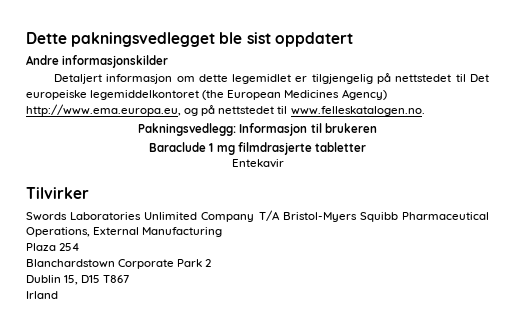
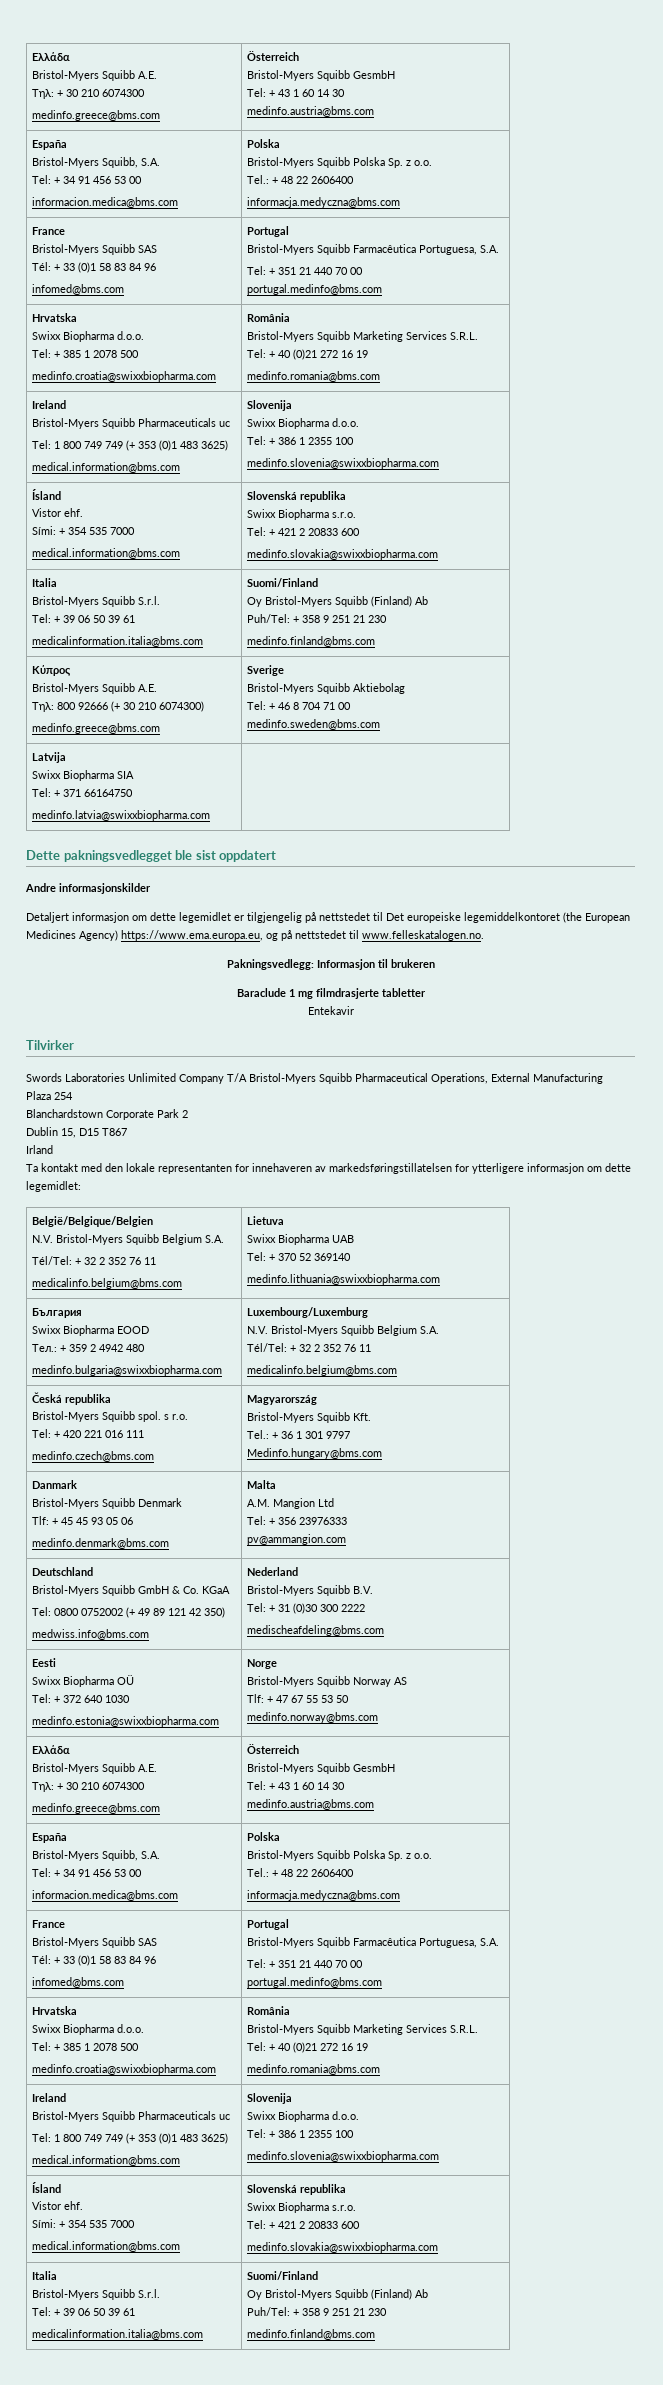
(26, 38) none -> [31,52,70,61] [31,70,157,81] [31,89,145,99] [31,110,160,121] [246,51,299,61] [246,70,395,81] [246,88,345,97] [246,106,374,117] [31,140,67,150] [31,157,160,168] [31,175,142,184] [31,197,178,208] [246,139,280,148] [246,157,432,168] [246,175,354,184] [246,197,400,208] [31,227,65,235] [31,244,157,255] [31,262,156,273] [31,284,124,295] [246,226,289,237] [246,244,499,255] [246,266,363,275] [246,284,382,295] [31,313,77,322] [31,331,144,342] [31,349,139,358] [31,371,216,382] [246,313,290,322] [246,331,478,342] [246,349,368,360] [246,371,380,382] [31,400,66,409] [31,418,230,429] [31,440,228,451] [31,462,180,473] [246,400,292,411] [246,418,359,429] [246,436,354,445] [246,458,439,469] [31,489,61,500] [31,508,83,517] [31,526,135,535] [31,548,180,559] [246,491,346,502] [246,509,356,520] [246,527,360,536] [246,549,438,560] [31,578,57,587] [31,596,160,607] [31,614,135,623] [31,636,203,647] [246,578,318,587] [246,596,428,607] [246,614,387,623] [246,636,375,647] [31,665,71,676] [31,683,157,694] [31,701,204,712] [31,723,160,734] [246,665,284,676] [246,683,405,694] [246,701,351,710] [246,719,380,730] [31,752,66,763] [31,770,134,781] [31,788,133,797] [31,810,210,821] Ελλάδα // Bristol-Myers Squibb A.E. // Τηλ: + 30 210 6074300 // medinfo.greece@bms.com | Österreich // Bristol-Myers Squibb GesmbH // Tel: + 43 1 60 14 30 // medinfo.austria@bms.com // España // Bristol-Myers Squibb, S.A. // Tel: + 34 91 456 53 00 // informacion.medica@bms.com | Polska // Bristol-Myers Squibb Polska Sp. z o.o. // Tel.: + 48 22 2606400 // informacja.medyczna@bms.com // France // Bristol-Myers Squibb SAS // Tél: + 33 (0)1 58 83 84 96 // infomed@bms.com | Portugal // Bristol-Myers Squibb Farmacêutica Portuguesa, S.A. // Tel: + 351 21 440 70 00 // portugal.medinfo@bms.com // Hrvatska // Swixx Biopharma d.o.o. // Tel: + 385 1 2078 500 // medinfo.croatia@swixxbiopharma.com | România // Bristol-Myers Squibb Marketing Services S.R.L. // Tel: + 40 (0)21 272 16 19 // medinfo.romania@bms.com // Ireland // Bristol-Myers Squibb Pharmaceuticals uc // Tel: 1 800 749 749 (+ 353 (0)1 483 3625) // medical.information@bms.com | Slovenija // Swixx Biopharma d.o.o. // Tel: + 386 1 2355 100 // medinfo.slovenia@swixxbiopharma.com // Ísland // Vistor ehf. // Sími: + 354 535 7000 // medical.information@bms.com | Slovenská republika // Swixx Biopharma s.r.o. // Tel: + 421 2 20833 600 // medinfo.slovakia@swixxbiopharma.com // Italia // Bristol-Myers Squibb S.r.l. // Tel: + 39 06 50 39 61 // medicalinformation.italia@bms.com | Suomi/Finland // Oy Bristol-Myers Squibb (Finland) Ab // Puh/Tel: + 358 9 251 21 230 // medinfo.finland@bms.com // Κύπρος // Bristol-Myers Squibb A.E. // Τηλ: 800 92666 (+ 30 210 6074300) // medinfo.greece@bms.com | Sverige // Bristol-Myers Squibb Aktiebolag // Tel: + 46 8 704 71 00 // medinfo.sweden@bms.com // Latvija // Swixx Biopharma SIA // Tel: + 371 66164750 // medinfo.latvia@swixxbiopharma.com | //
[26,104,181,116] http://www.ema.europa.eu, -> [121,930,263,941] https://www.ema.europa.eu,
(58, 295) none -> [26,1163,631,1174] [26,1181,81,1192] [31,1216,153,1227] [31,1234,224,1245] [31,1256,156,1265] [31,1278,182,1289] [246,1216,284,1225] [246,1234,354,1245] [246,1252,351,1261] [246,1274,440,1285] [31,1308,82,1318] [31,1325,149,1336] [31,1344,145,1352] [31,1365,222,1376] [246,1307,368,1318] [246,1325,439,1336] [246,1343,371,1352] [246,1365,397,1376] [31,1392,111,1405] [31,1411,188,1422] [31,1429,144,1438] [31,1451,154,1462] [246,1395,317,1405] [246,1412,371,1423] [246,1430,350,1439] [246,1448,382,1459] [31,1480,77,1489] [31,1498,182,1509] [31,1516,133,1525] [31,1538,169,1549] [246,1480,276,1489] [246,1498,334,1509] [246,1516,347,1525] [246,1534,346,1545] [31,1567,93,1576] [31,1585,230,1596] [31,1607,225,1618] [31,1629,149,1640] [246,1567,298,1576] [246,1585,373,1596] [246,1603,365,1614] [246,1625,384,1636] [31,1658,56,1667] [31,1675,134,1687] [31,1694,130,1703] [31,1716,219,1727] [246,1659,277,1669] [246,1676,407,1687] [246,1694,349,1703] [246,1712,378,1723] [31,1745,70,1754] [31,1763,157,1774] [31,1782,145,1792] [31,1803,160,1814] [246,1744,299,1754] [246,1763,395,1774] [246,1781,345,1790] [246,1799,374,1810] [31,1833,67,1843] [31,1850,160,1861] [31,1868,142,1877] [31,1890,178,1901] [246,1832,280,1841] [246,1850,432,1861] [246,1868,354,1877] [246,1890,400,1901] [31,1920,65,1928] [31,1937,157,1948] [31,1955,156,1966] [31,1977,124,1988] [246,1919,289,1930] [246,1937,499,1948] [246,1959,363,1968] [246,1977,382,1988] [31,2006,77,2015] [31,2024,144,2035] [31,2042,139,2051] [31,2064,216,2075] [246,2006,290,2015] [246,2024,478,2035] [246,2042,368,2053] [246,2064,380,2075] [31,2093,66,2102] [31,2111,230,2122] [31,2133,228,2144] [31,2155,180,2166] [246,2093,292,2104] [246,2111,359,2122] [246,2129,354,2138] [246,2151,439,2162] [31,2182,61,2193] [31,2201,83,2210] [31,2219,135,2228] [31,2241,180,2252] [246,2184,346,2195] [246,2202,356,2213] [246,2220,360,2229] [246,2242,438,2253] [31,2271,57,2280] [31,2289,160,2300] [31,2307,135,2316] [31,2329,203,2340] [246,2271,318,2280] [246,2289,428,2300] [246,2307,387,2316] [246,2329,375,2340] // Ta kontakt med den lokale representanten for innehaveren av markedsføringstillatelsen for ytterligere informasjon om dette legemidlet: // België/Belgique/Belgien // N.V. Bristol-Myers Squibb Belgium S.A. // Tél/Tel: + 32 2 352 76 11 // medicalinfo.belgium@bms.com | Lietuva // Swixx Biopharma UAB // Tel: + 370 52 369140 // medinfo.lithuania@swixxbiopharma.com // България // Swixx Biopharma EOOD // Teл.: + 359 2 4942 480 // medinfo.bulgaria@swixxbiopharma.com | Luxembourg/Luxemburg // N.V. Bristol-Myers Squibb Belgium S.A. // Tél/Tel: + 32 2 352 76 11 // medicalinfo.belgium@bms.com // Česká republika // Bristol-Myers Squibb spol. s r.o. // Tel: + 420 221 016 111 // medinfo.czech@bms.com | Magyarország // Bristol-Myers Squibb Kft. // Tel.: + 36 1 301 9797 // Medinfo.hungary@bms.com // Danmark // Bristol-Myers Squibb Denmark // Tlf: + 45 45 93 05 06 // medinfo.denmark@bms.com | Malta // A.M. Mangion Ltd // Tel: + 356 23976333 // pv@ammangion.com // Deutschland // Bristol-Myers Squibb GmbH & Co. KGaA // Tel: 0800 0752002 (+ 49 89 121 42 350) // medwiss.info@bms.com | Nederland // Bristol-Myers Squibb B.V. // Tel: + 31 (0)30 300 2222 // medischeafdeling@bms.com // Eesti // Swixx Biopharma OÜ // Tel: + 372 640 1030 // medinfo.estonia@swixxbiopharma.com | Norge // Bristol-Myers Squibb Norway AS // Tlf: + 47 67 55 53 50 // medinfo.norway@bms.com // Ελλάδα // Bristol-Myers Squibb A.E. // Τηλ: + 30 210 6074300 // medinfo.greece@bms.com | Österreich // Bristol-Myers Squibb GesmbH // Tel: + 43 1 60 14 30 // medinfo.austria@bms.com // España // Bristol-Myers Squibb, S.A. // Tel: + 34 91 456 53 00 // informacion.medica@bms.com | Polska // Bristol-Myers Squibb Polska Sp. z o.o. // Tel.: + 48 22 2606400 // informacja.medyczna@bms.com // France // Bristol-Myers Squibb SAS // Tél: + 33 (0)1 58 83 84 96 // infomed@bms.com | Portugal // Bristol-Myers Squibb Farmacêutica Portuguesa, S.A. // Tel: + 351 21 440 70 00 // portugal.medinfo@bms.com // Hrvatska // Swixx Biopharma d.o.o. // Tel: + 385 1 2078 500 // medinfo.croatia@swixxbiopharma.com | România // Bristol-Myers Squibb Marketing Services S.R.L. // Tel: + 40 (0)21 272 16 19 // medinfo.romania@bms.com // Ireland // Bristol-Myers Squibb Pharmaceuticals uc // Tel: 1 800 749 749 (+ 353 (0)1 483 3625) // medical.information@bms.com | Slovenija // Swixx Biopharma d.o.o. // Tel: + 386 1 2355 100 // medinfo.slovenia@swixxbiopharma.com // Ísland // Vistor ehf. // Sími: + 354 535 7000 // medical.information@bms.com | Slovenská republika // Swixx Biopharma s.r.o. // Tel: + 421 2 20833 600 // medinfo.slovakia@swixxbiopharma.com // Italia // Bristol-Myers Squibb S.r.l. // Tel: + 39 06 50 39 61 // medicalinformation.italia@bms.com | Suomi/Finland // Oy Bristol-Myers Squibb (Finland) Ab // Puh/Tel: + 358 9 251 21 230 // medinfo.finland@bms.com

